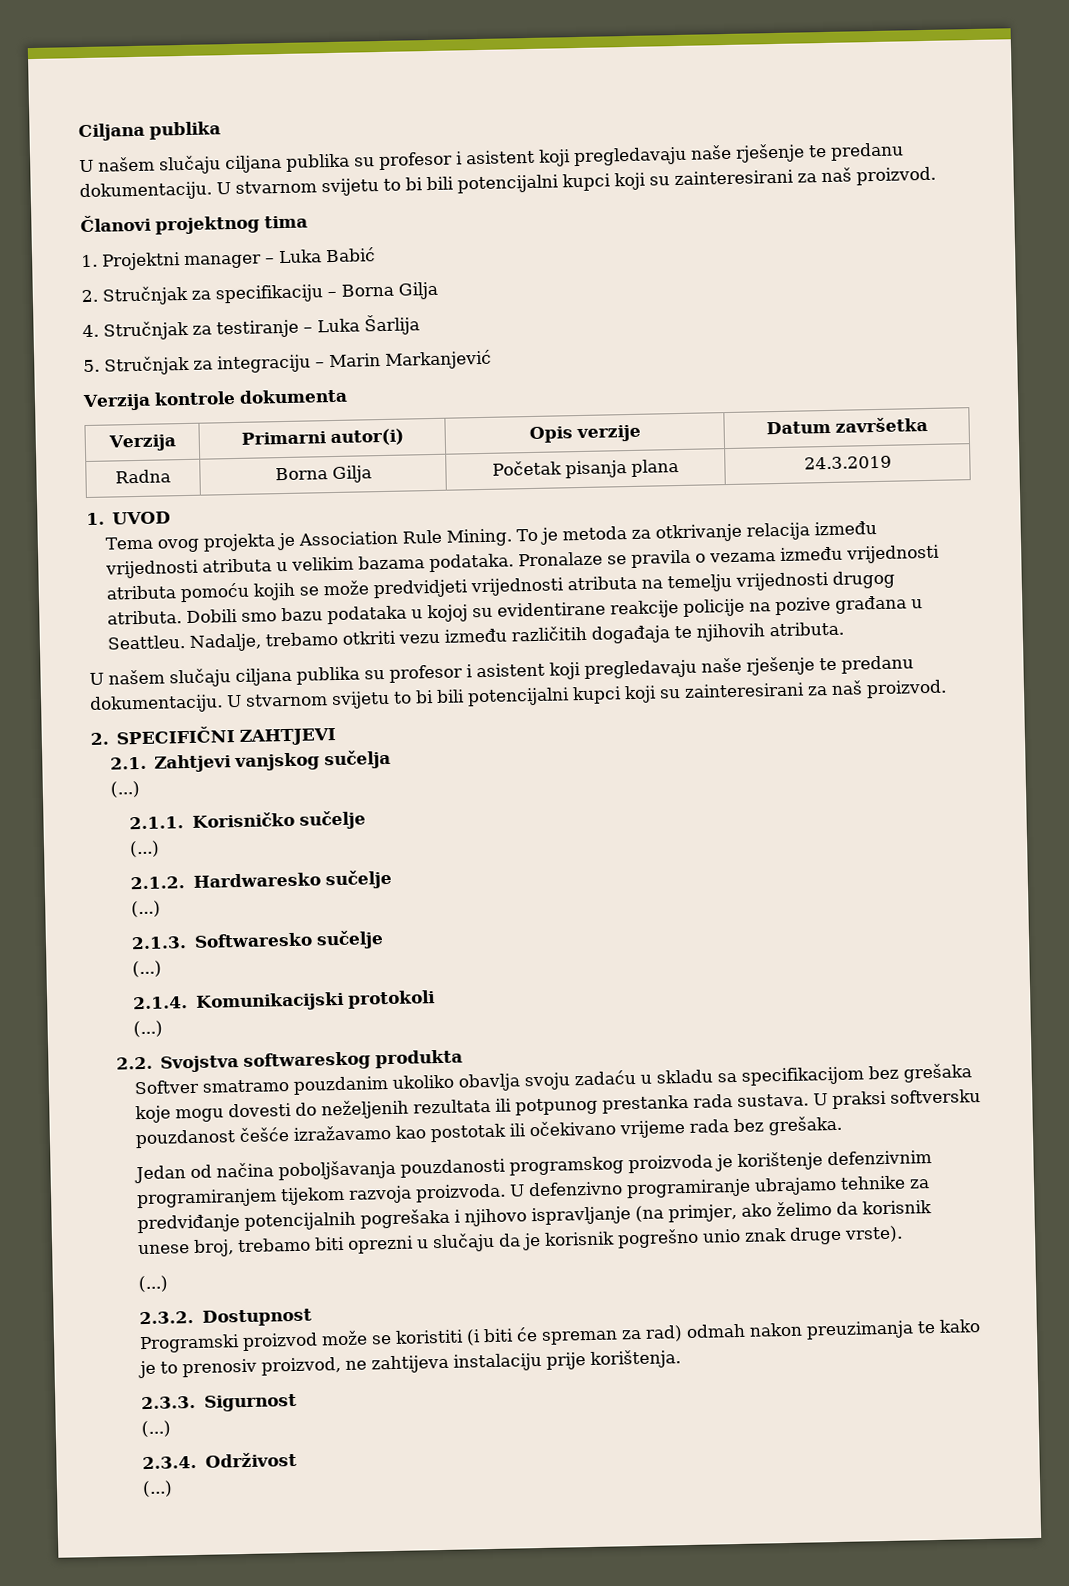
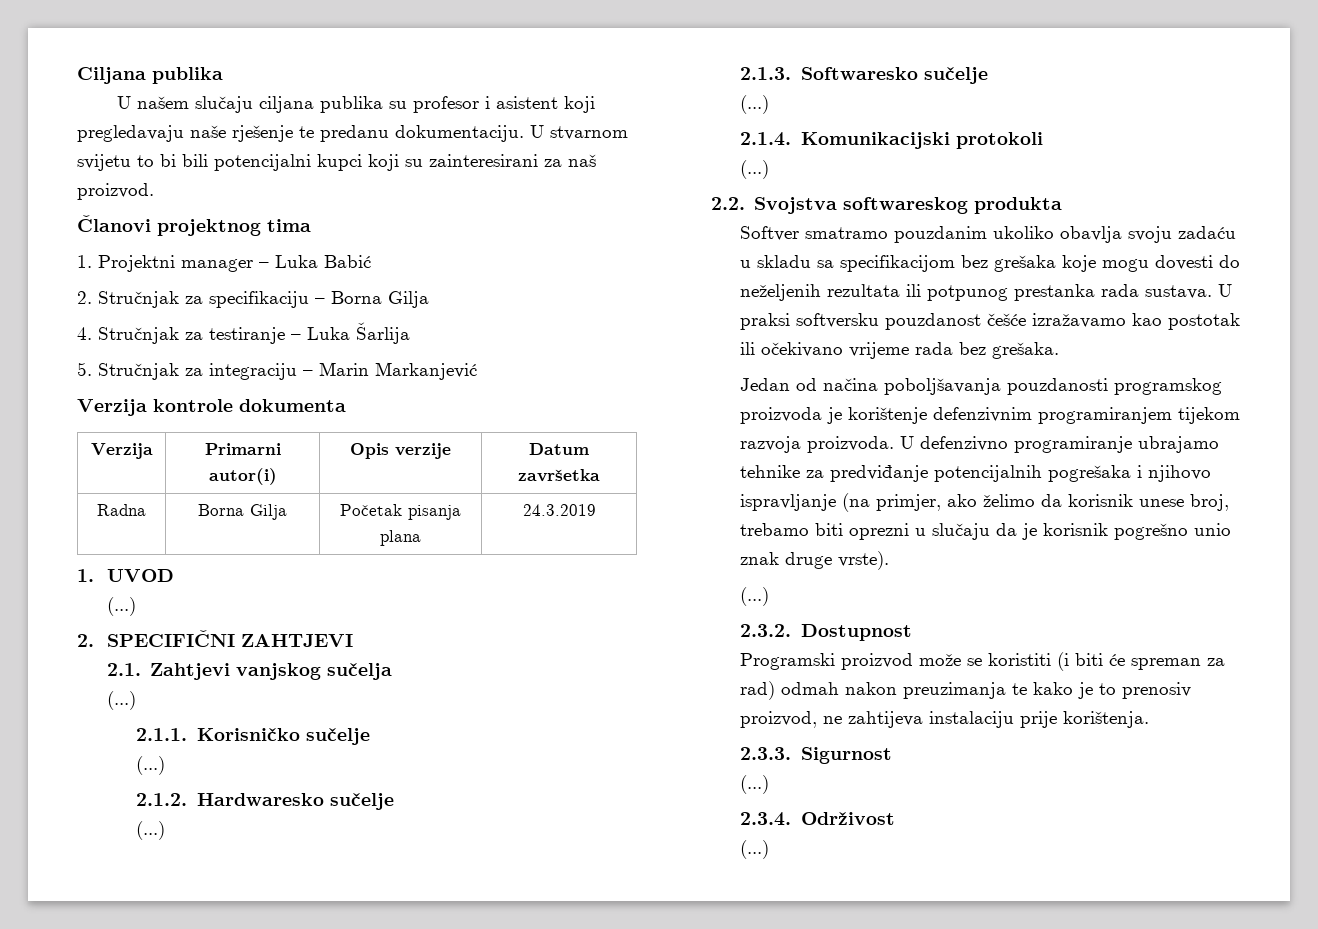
[104,521,877,553] [104,544,940,579] [105,570,895,603] [106,595,923,625] [106,621,844,652] [89,655,914,688] [89,679,947,714] Tema ovog projekta je Association Rule Mining. To je metoda za otkrivanje relacija između vrijednosti atributa u velikim bazama podataka. Pronalaze se pravila o vezama između vrijednosti atributa pomoću kojih se može predvidjeti vrijednosti atributa na temelju vrijednosti drugog atributa. Dobili smo bazu podataka u kojoj su evidentirane reakcije policije na pozive građana u Seattleu. Nadalje, trebamo otkriti vezu između različitih događaja te njihovih atributa. // U našem slučaju ciljana publika su profesor i asistent koji pregledavaju naše rješenje te predanu dokumentaciju. U stvarnom svijetu to bi bili potencijalni kupci koji su zainteresirani za naš proizvod. -> [106,597,136,616] (...)

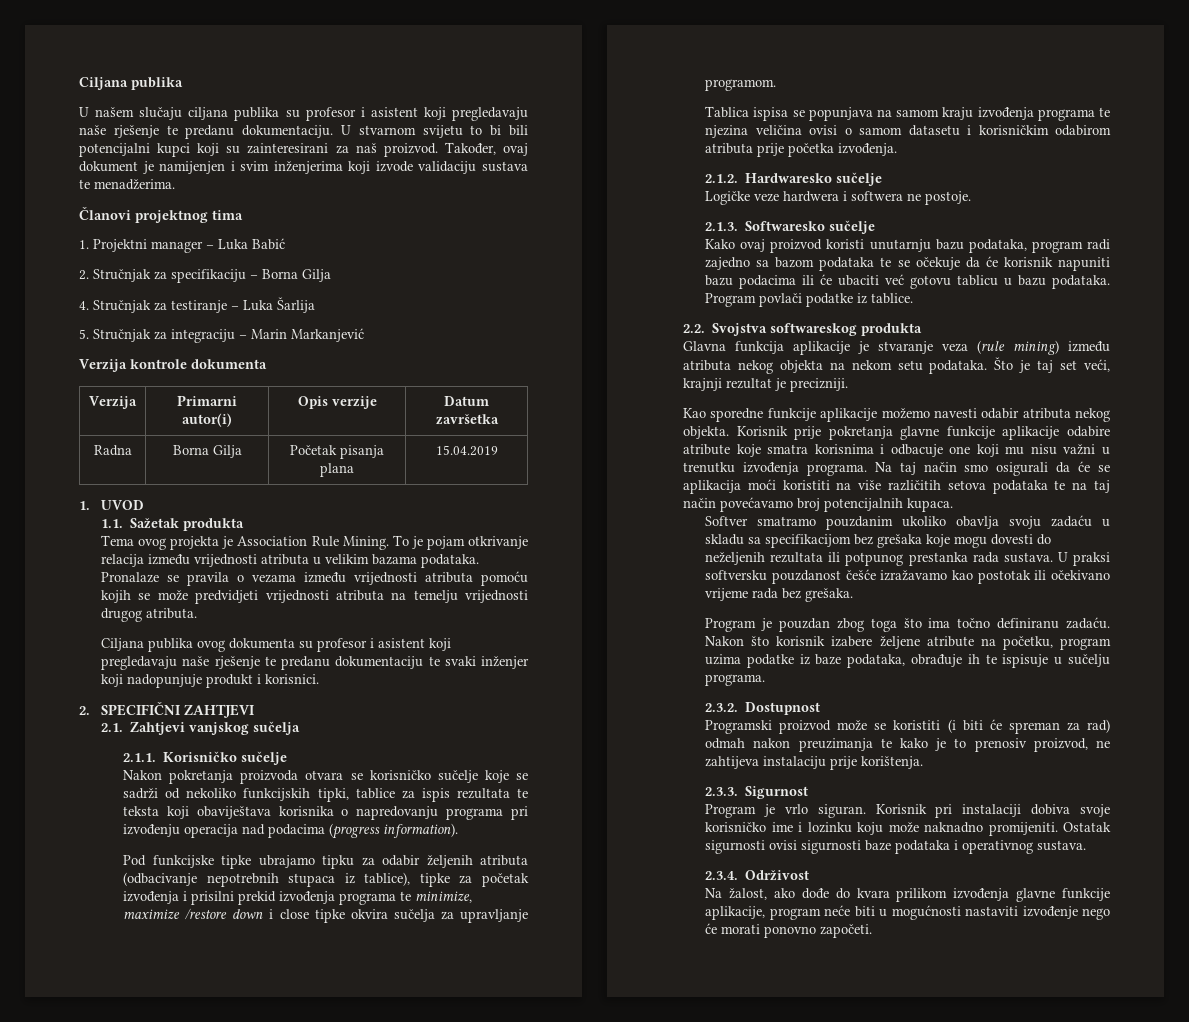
(154, 191) none -> [444,142,528,156] [79,161,528,174] [79,179,175,190] Također, ovaj dokument je namijenjen i svim inženjerima koji izvode validaciju sustava te menadžerima.
[522,504,596,516] 24.3.2019 -> [435,445,498,456] 15.04.2019
[106,597,136,616] (...) -> [101,518,245,531] [101,535,528,550] [101,554,480,568] [101,571,528,586] [101,590,528,604] [101,608,198,622] [101,638,452,652] [101,656,529,670] [101,674,320,688] 1.1. Sažetak produkta // Tema ovog projekta je Association Rule Mining. To je pojam otkrivanje relacija između vrijednosti atributa u velikim bazama podataka. Pronalaze se pravila o vezama između vrijednosti atributa pomoću kojih se može predvidjeti vrijednosti atributa na temelju vrijednosti drugog atributa. // Ciljana publika ovog dokumenta su profesor i asistent koji pregledavaju naše rješenje te predanu dokumentaciju te svaki inženjer koji nadopunjuje produkt i korisnici.
[106,691,136,710] // (...) -> (301, 728) none
[136,756,166,775] [136,793,394,810] [136,821,166,840] [740,67,988,84] [740,95,770,114] [740,132,1043,149] [740,160,770,179] [710,197,1063,214] (...) // 2.1.2. Hardwaresko sučelje // (...) // 2.1.3. Softwaresko sučelje // (...) // 2.1.4. Komunikacijski protokoli // (...) // 2.2. Svojstva softwareskog produkta -> [123,770,528,784] [123,788,528,802] [123,806,528,820] [123,823,459,839] [123,855,528,869] [123,872,529,887] [123,891,473,905] [123,908,529,923] [705,79,777,91] [705,106,1110,121] [705,125,1111,138] [705,143,898,157] [705,172,883,186] [705,191,972,205] [705,220,876,234] [705,239,1110,253] [705,256,1110,271] [705,274,1110,289] [705,293,914,307] [683,323,923,336] [683,340,1110,355] [683,357,1110,374] [683,378,849,392] [683,408,1110,422] [683,426,1110,440] [683,444,1110,457] [683,461,1110,476] [683,479,1110,494] [683,497,954,512] Nakon pokretanja proizvoda otvara se korisničko sučelje koje se sadrži od nekoliko funkcijskih tipki, tablice za ispis rezultata te teksta koji obaviještava korisnika o napredovanju programa pri izvođenju operacija nad podacima (progress information). // Pod funkcijske tipke ubrajamo tipku za odabir željenih atributa (odbacivanje nepotrebnih stupaca iz tablice), tipke za početak izvođenja i prisilni prekid izvođenja programa te minimize, maximize /restore down i close tipke okvira sučelja za upravljanje programom. // Tablica ispisa se popunjava na samom kraju izvođenja programa te njezina veličina ovisi o samom datasetu i korisničkim odabirom atributa prije početka izvođenja. // 2.1.2. Hardwaresko sučelje // Logičke veze hardwera i softwera ne postoje. // 2.1.3. Softwaresko sučelje // Kako ovaj proizvod koristi unutarnju bazu podataka, program radi zajedno sa bazom podataka te se očekuje da će korisnik napuniti bazu podacima ili će ubaciti već gotovu tablicu u bazu podataka. Program povlači podatke iz tablice. // 2.2. Svojstva softwareskog produkta // Glavna funkcija aplikacije je stvaranje veza (rule mining) između atributa nekog objekta na nekom setu podataka. Što je taj set veći, krajnji rezultat je precizniji. // Kao sporedne funkcije aplikacije možemo navesti odabir atributa nekog objekta. Korisnik prije pokretanja glavne funkcije aplikacije odabire atribute koje smatra korisnima i odbacuje one koji mu nisu važni u trenutku izvođenja programa. Na taj način smo osigurali da će se aplikacija moći koristiti na više različitih setova podataka te na taj način povećavamo broj potencijalnih kupaca.
[740,378,1223,395] [740,407,1241,424] [740,436,1220,453] [740,465,1212,482] [740,493,1230,512] [740,523,1232,540] [740,551,890,570] [740,587,770,606] Jedan od načina poboljšavanja pouzdanosti programskog proizvoda je korištenje defenzivnim programiranjem tijekom razvoja proizvoda. U defenzivno programiranje ubrajamo tehnike za predviđanje potencijalnih pogrešaka i njihovo ispravljanje (na primjer, ako želimo da korisnik unese broj, trebamo biti oprezni u slučaju da je korisnik pogrešno unio znak druge vrste). // (...) -> [705,617,1110,632] [705,636,1111,650] [705,654,1110,668] [705,674,766,686] Program je pouzdan zbog toga što ima točno definiranu zadaću. Nakon što korisnik izabere željene atribute na početku, program uzima podatke iz baze podataka, obrađuje ih te ispisuje u sučelju programa.
[740,775,770,794] [740,812,895,826] [740,840,770,859] (...) // 2.3.4. Održivost // (...) -> [705,804,1110,818] [705,822,1111,836] [705,840,1087,854] [705,870,810,881] [705,888,1110,902] [705,905,1110,920] [705,923,873,938] Program je vrlo siguran. Korisnik pri instalaciji dobiva svoje korisničko ime i lozinku koju može naknadno promijeniti. Ostatak sigurnosti ovisi sigurnosti baze podataka i operativnog sustava. // 2.3.4. Održivost // Na žalost, ako dođe do kvara prilikom izvođenja glavne funkcije aplikacije, program neće biti u mogućnosti nastaviti izvođenje nego će morati ponovno započeti.

